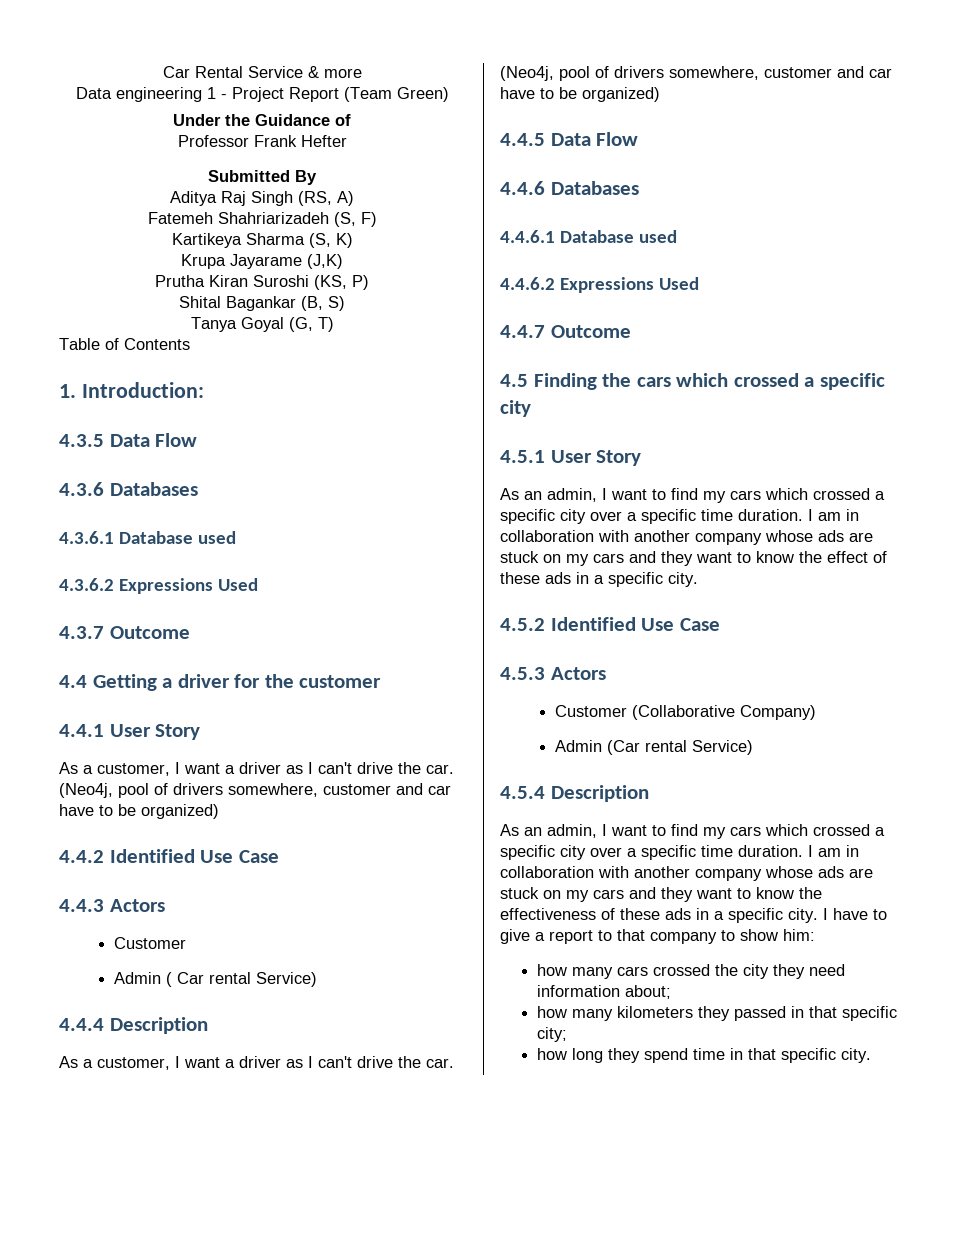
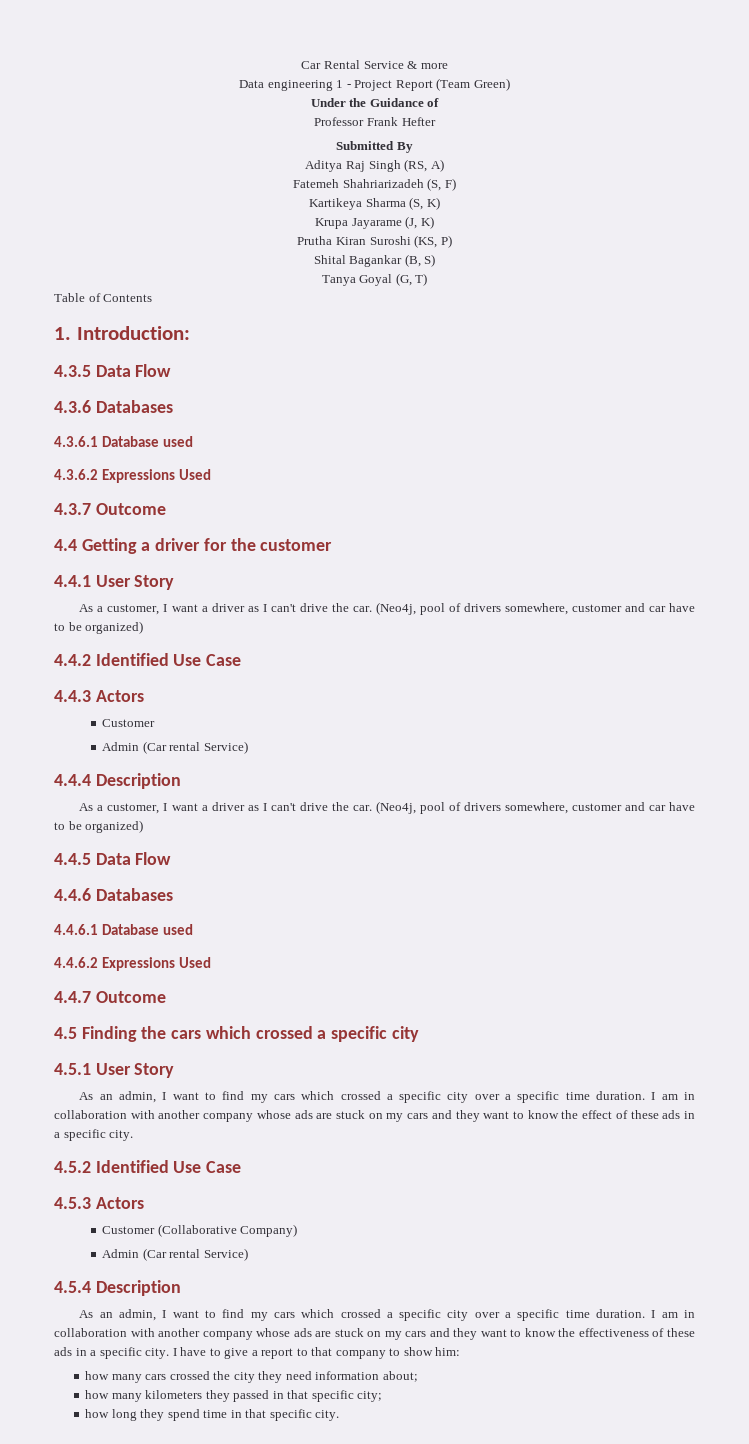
[307,254,343,269] (J,K) -> [405,216,434,229] (J, K)
[165,972,204,987] ( Car -> [142,741,167,754] (Car

